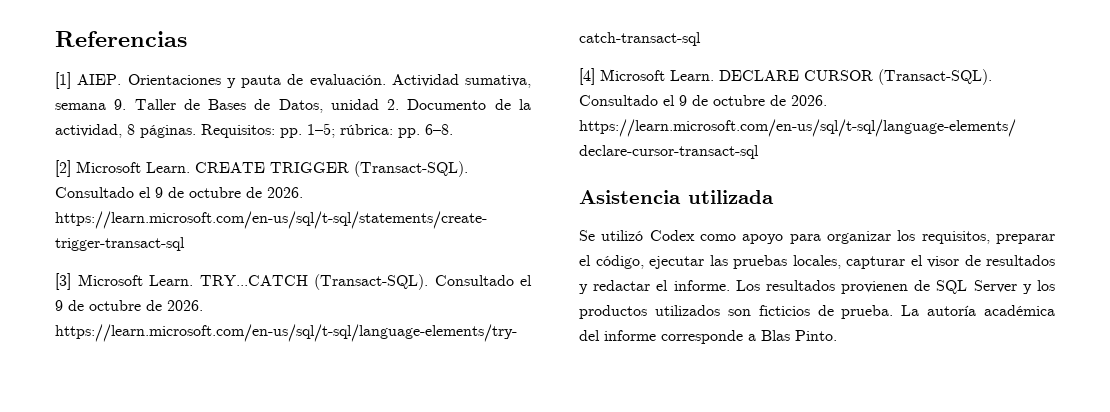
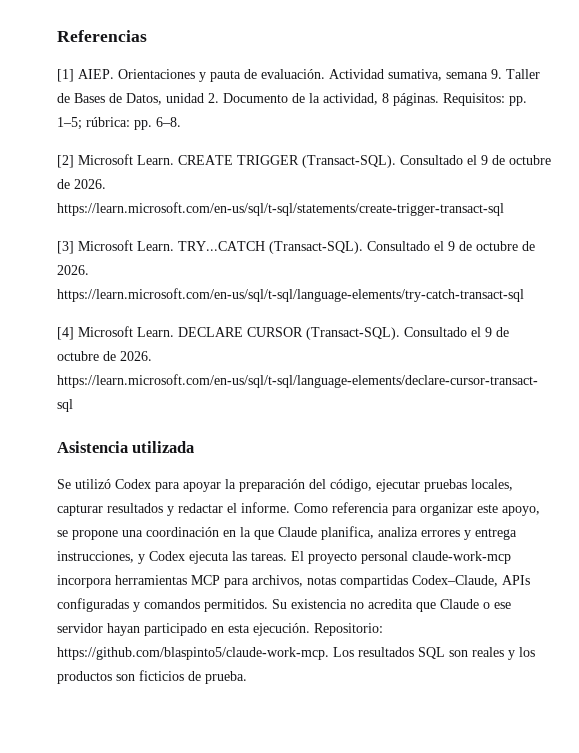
[700,230,1055,244] [579,255,591,266] como apoyo para organizar los requisitos, preparar el -> [155,479,326,492] para apoyar la preparación del
[709,255,728,266] las -> (420, 485) none
[910,255,981,268] el visor de -> (103, 510) none
[735,280,1017,294] Los resultados provienen de SQL Server -> [294,502,540,516] [57,526,517,540] [57,551,511,564] [57,575,530,588] [57,598,511,612] [57,623,383,636] [57,647,504,660] Como referencia para organizar este apoyo, se propone una coordinación en la que Claude planifica, analiza errores y entrega instrucciones, y Codex ejecuta las tareas. El proyecto personal claude-work-mcp incorpora herramientas MCP para archivos, notas compartidas Codex–Claude, APIs configuradas y comandos permitidos. Su existencia no acredita que Claude o ese servidor hayan participado en esta ejecución. Repositorio: https://github.com/blaspinto5/claude-work-mcp. Los resultados SQL son reales
[654,305,720,316] utilizados -> (112, 677) none
[901,305,1055,316] [579,330,837,344] La autoría académica del informe corresponde a Blas Pinto. -> (247, 677) none

